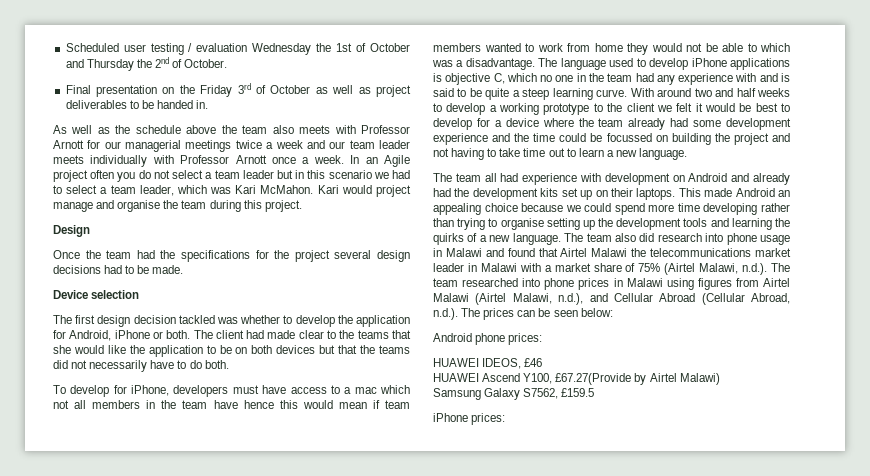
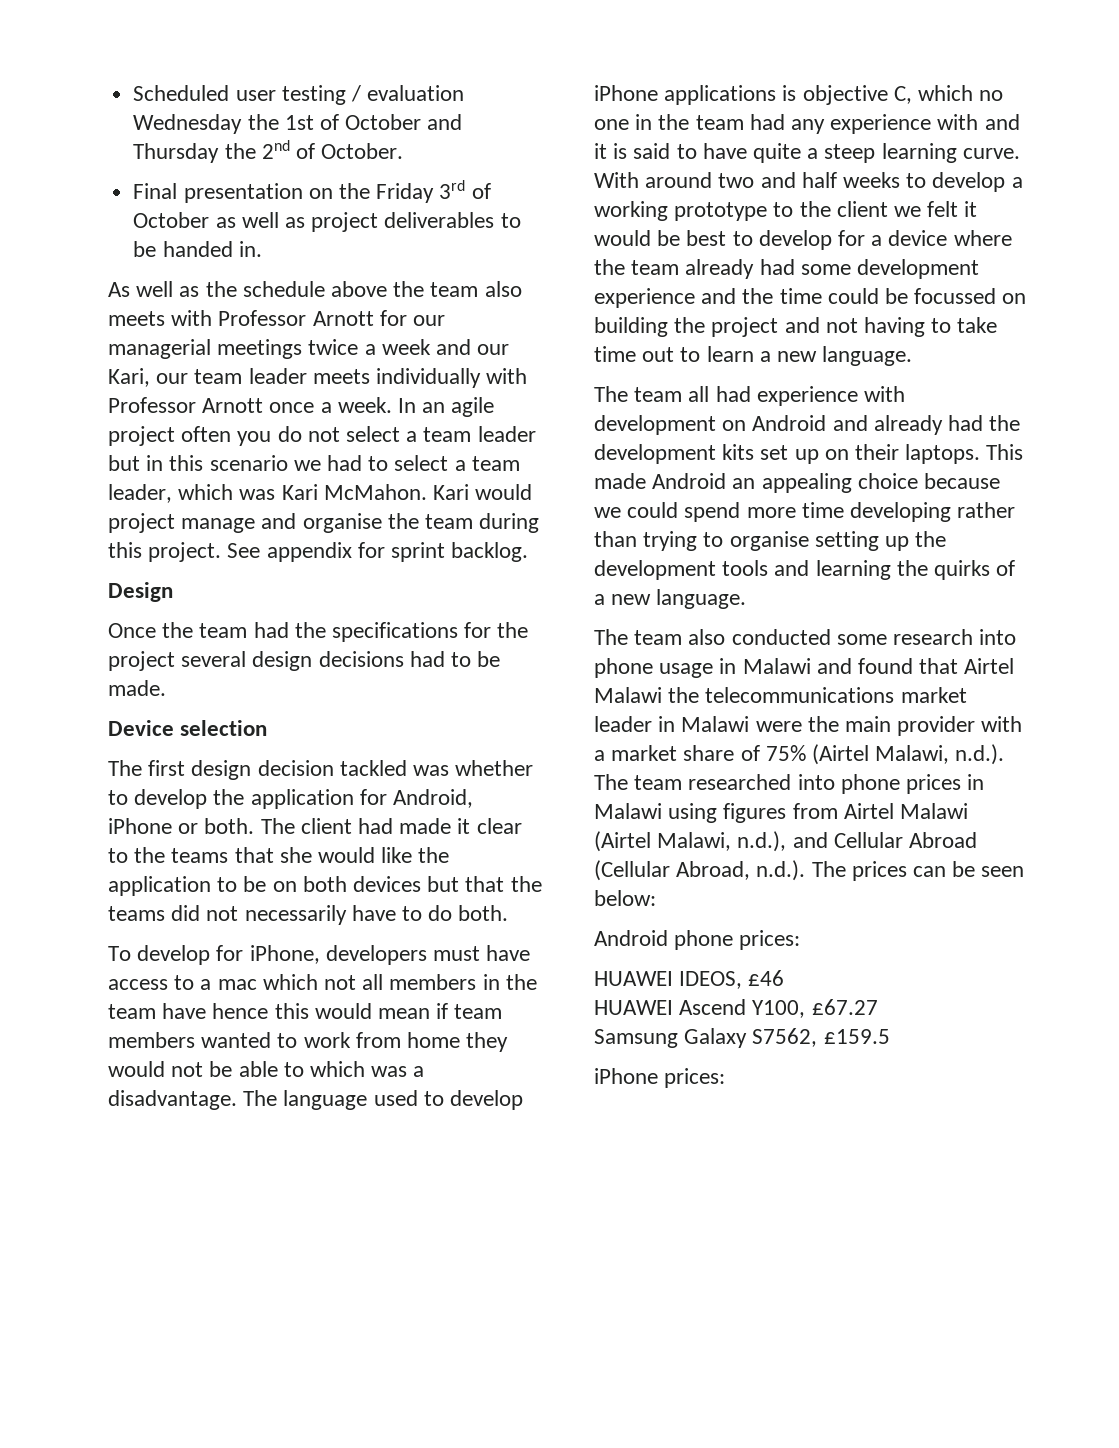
(346, 145) none -> [108,368,189,387] Kari, our
[383,155,410,167] Agile -> [451,397,495,417] agile
(302, 206) none -> [227,542,529,562] See appendix for sprint backlog.
(296, 334) none -> [457,818,471,834] it
(778, 77) none -> [594,143,607,159] it
[469,88,482,97] be -> [702,143,747,159] have
(561, 239) none -> (747, 599) //
[639,233,655,242] did -> [731,629,887,645] conducted some
(517, 267) none -> [755,716,976,736] were the main provider
[555,373,720,385] £67.27(Provide by Airtel Malawi) -> [811,999,878,1015] £67.27

